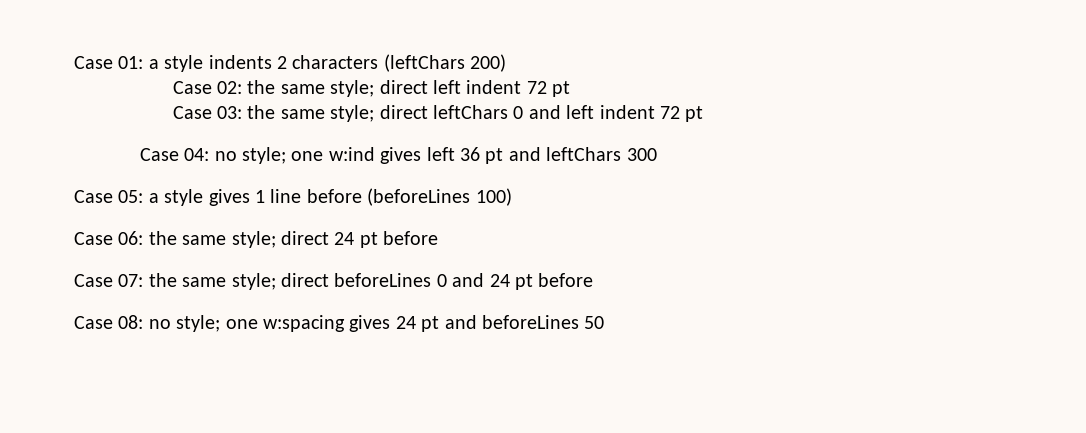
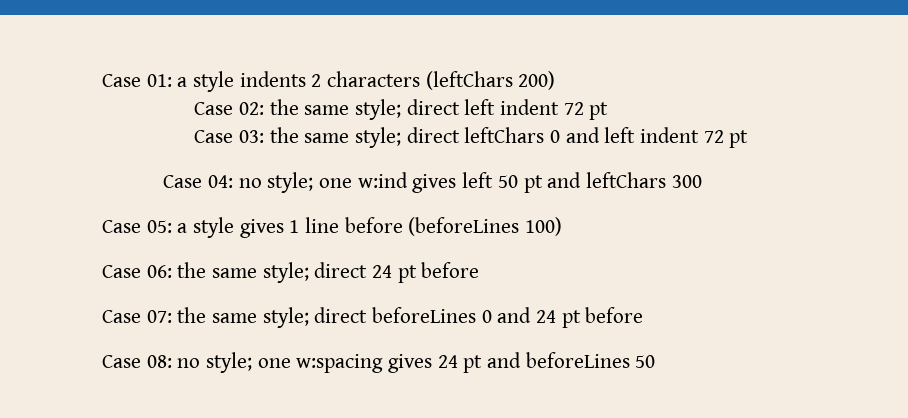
[459,147,480,161] 36 -> [497,175,518,188] 50

